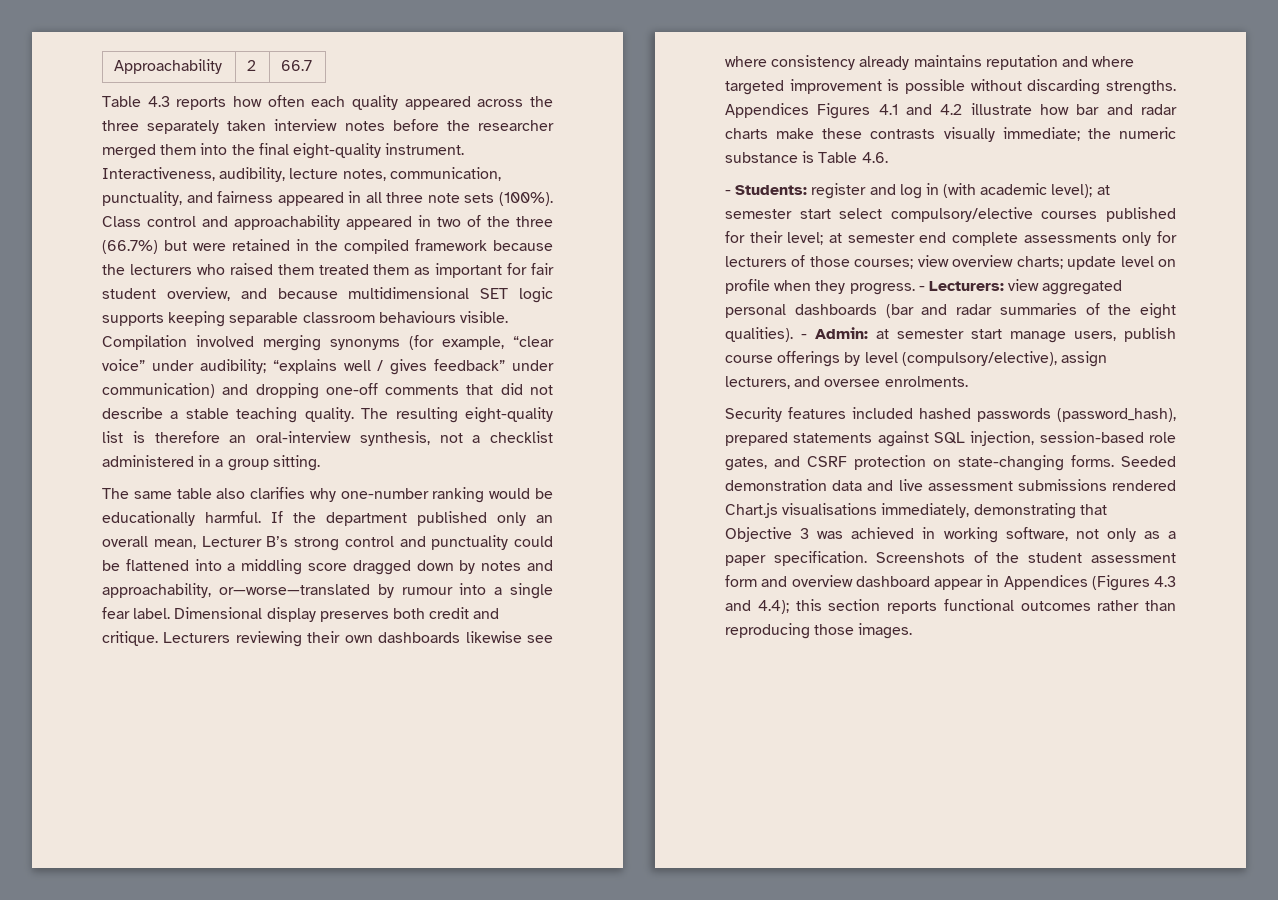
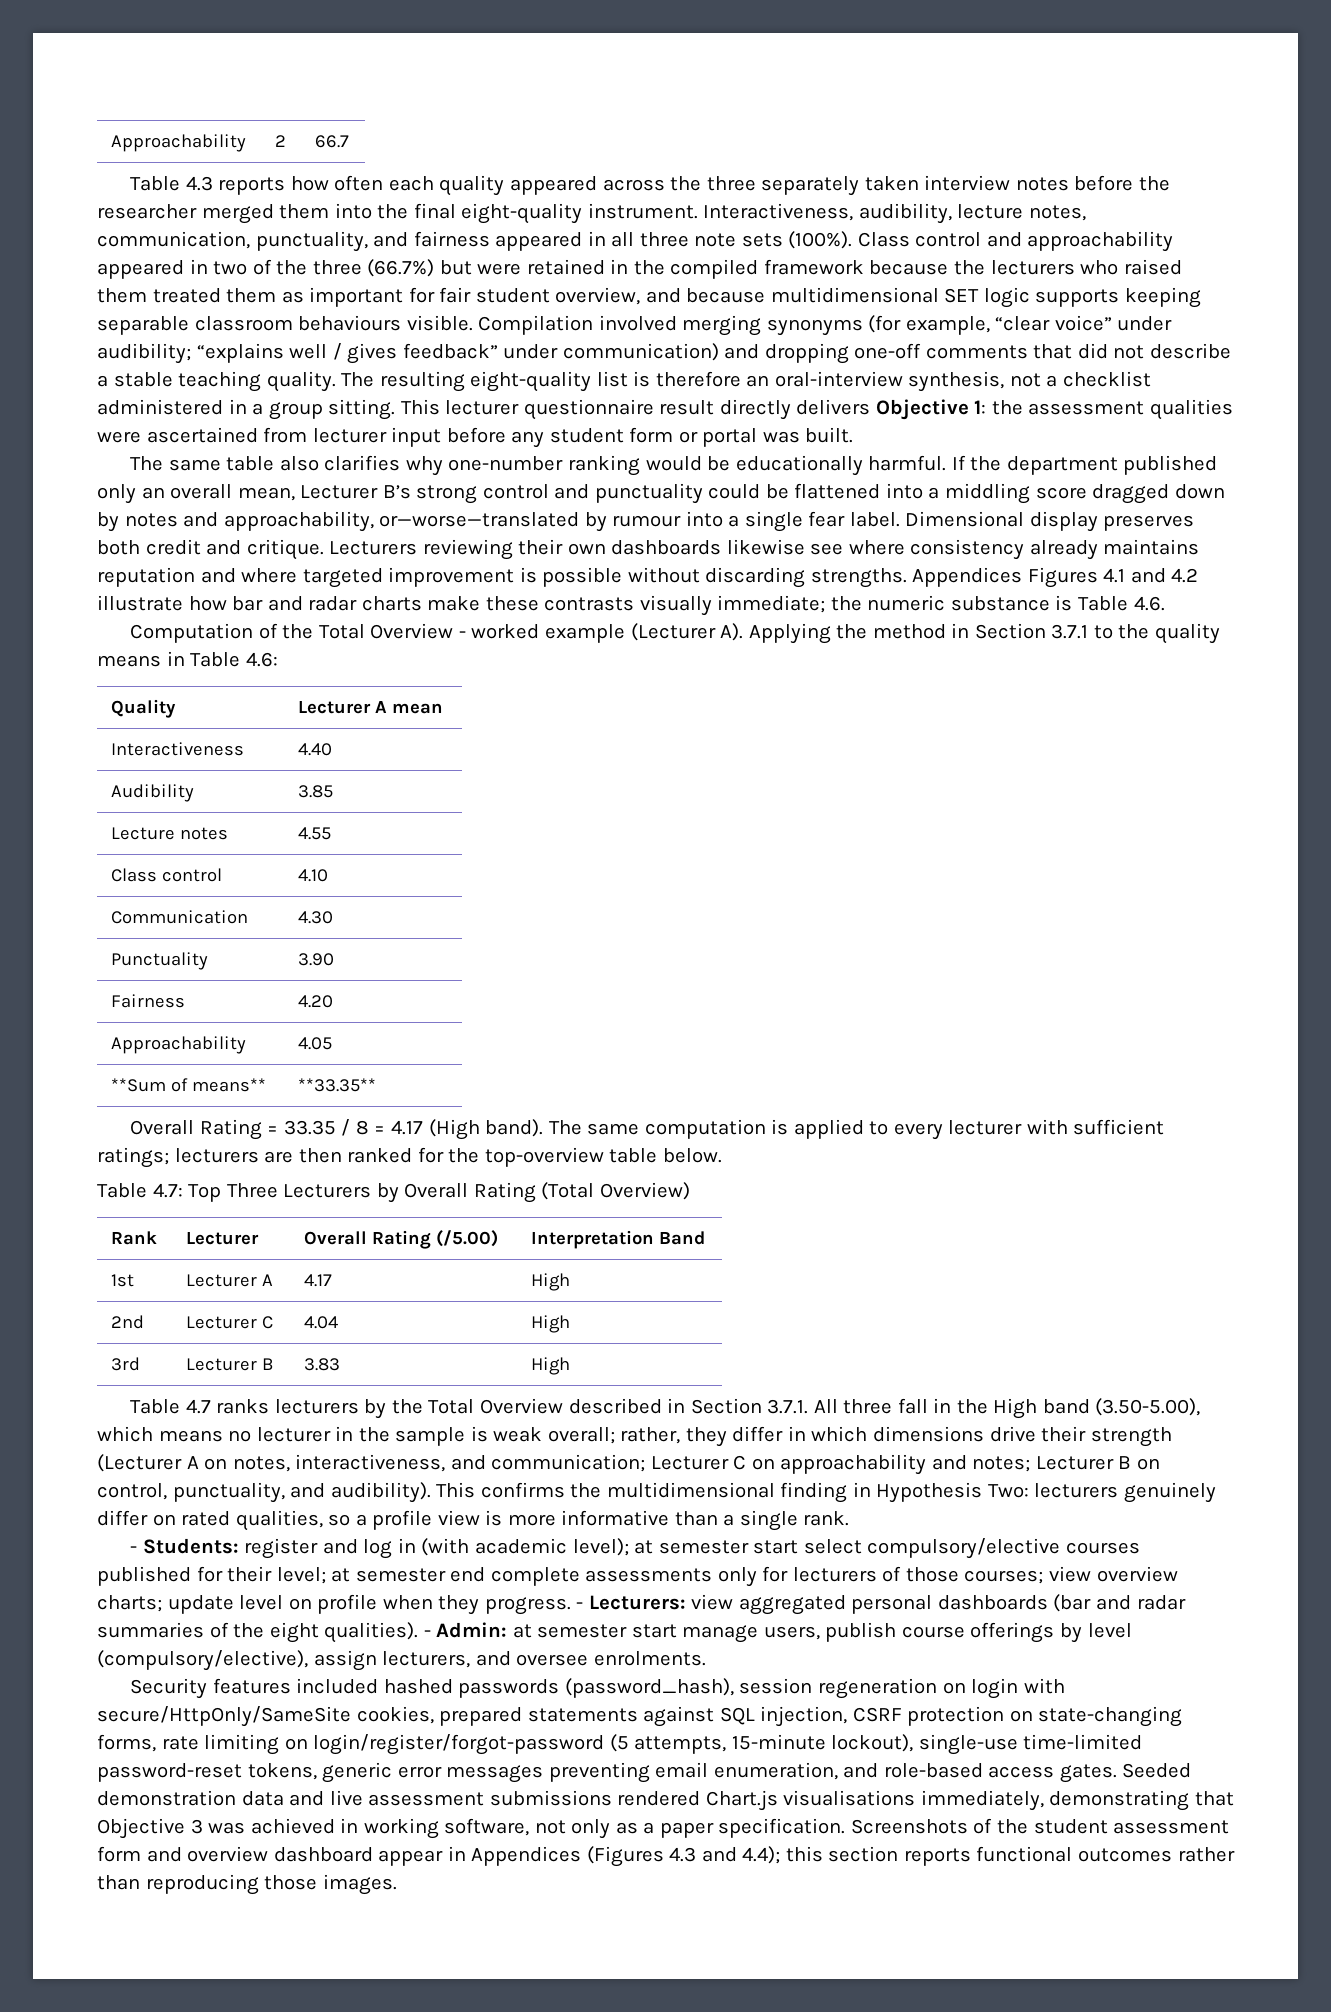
(320, 463) none -> [400,399,1234,420] [97,427,854,448] This lecturer questionnaire result directly delivers Objective 1: the assessment qualities were ascertained from lecturer input before any student form or portal was built.
(888, 157) none -> [130,623,1220,644] [97,651,278,667] [111,699,177,718] [298,701,444,714] [111,742,245,756] [298,743,333,756] [111,784,195,802] [298,785,334,798] [111,827,229,840] [298,827,332,840] [111,868,223,882] [298,869,329,882] [111,910,249,924] [298,911,334,924] [111,952,209,970] [298,953,335,966] [111,994,186,1008] [298,995,334,1008] [111,1036,247,1054] [298,1037,333,1050] [111,1078,267,1092] [298,1078,377,1092] [130,1119,1165,1140] [97,1147,722,1168] [97,1182,690,1203] [111,1231,158,1245] [186,1232,260,1245] [304,1230,499,1249] [531,1230,706,1249] [111,1274,135,1287] [186,1274,274,1287] [304,1274,333,1287] [531,1273,571,1291] [111,1315,145,1329] [186,1316,274,1329] [304,1316,339,1329] [531,1315,571,1333] [111,1357,141,1371] [186,1358,275,1371] [304,1358,341,1371] [531,1357,571,1375] [130,1398,1201,1419] [97,1426,1172,1447] [97,1454,1161,1475] [97,1482,1216,1503] [97,1510,850,1531] // Computation of the Total Overview - worked example (Lecturer A). Applying the method in Section 3.7.1 to the quality means in Table 4.6: // Quality | Lecturer A mean // Interactiveness | 4.40 // Audibility | 3.85 // Lecture notes | 4.55 // Class control | 4.10 // Communication | 4.30 // Punctuality | 3.90 // Fairness | 4.20 // Approachability | 4.05 // **Sum of means** | **33.35** // Overall Rating = 33.35 / 8 = 4.17 (High band). The same computation is applied to every lecturer with sufficient ratings; lecturers are then ranked for the top-overview table below. // Table 4.7: Top Three Lecturers by Overall Rating (Total Overview) // Rank | Lecturer | Overall Rating (/5.00) | Interpretation Band // 1st | Lecturer A | 4.17 | High // 2nd | Lecturer C | 4.04 | High // 3rd | Lecturer B | 3.83 | High // Table 4.7 ranks lecturers by the Total Overview described in Section 3.7.1. All three fall in the High band (3.50-5.00), which means no lecturer in the sample is weak overall; rather, they differ in which dimensions drive their strength (Lecturer A on notes, interactiveness, and communication; Lecturer C on approachability and notes; Lecturer B on control, punctuality, and audibility). This confirms the multidimensional finding in Hypothesis Two: lecturers genuinely differ on rated qualities, so a profile view is more informative than a single rank.
(1176, 415) none -> [739,1678,1065,1699] [97,1706,434,1727] session regeneration on login with secure/HttpOnly/SameSite cookies,
[1039,431,1176,443] [725,455,1114,471] session-based role gates, and CSRF protection on state-changing forms. -> [852,1706,1183,1727] [97,1734,1143,1755] [97,1762,1117,1783] CSRF protection on state-changing forms, rate limiting on login/register/forgot-password (5 attempts, 15-minute lockout), single-use time-limited password-reset tokens, generic error messages preventing email enumeration, and role-based access gates.

